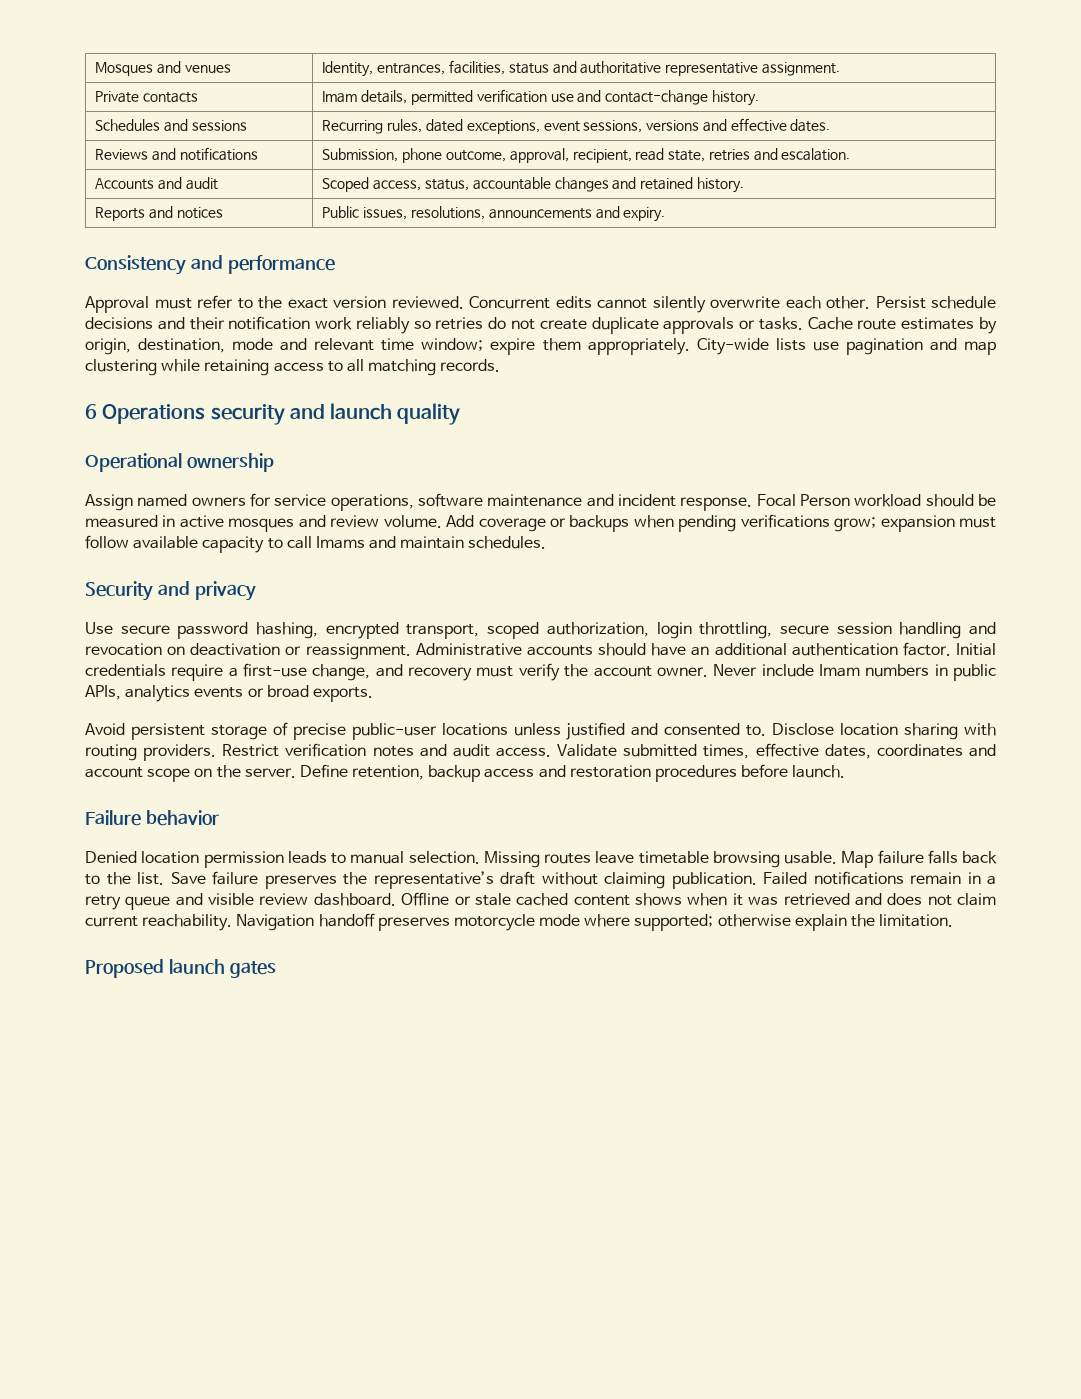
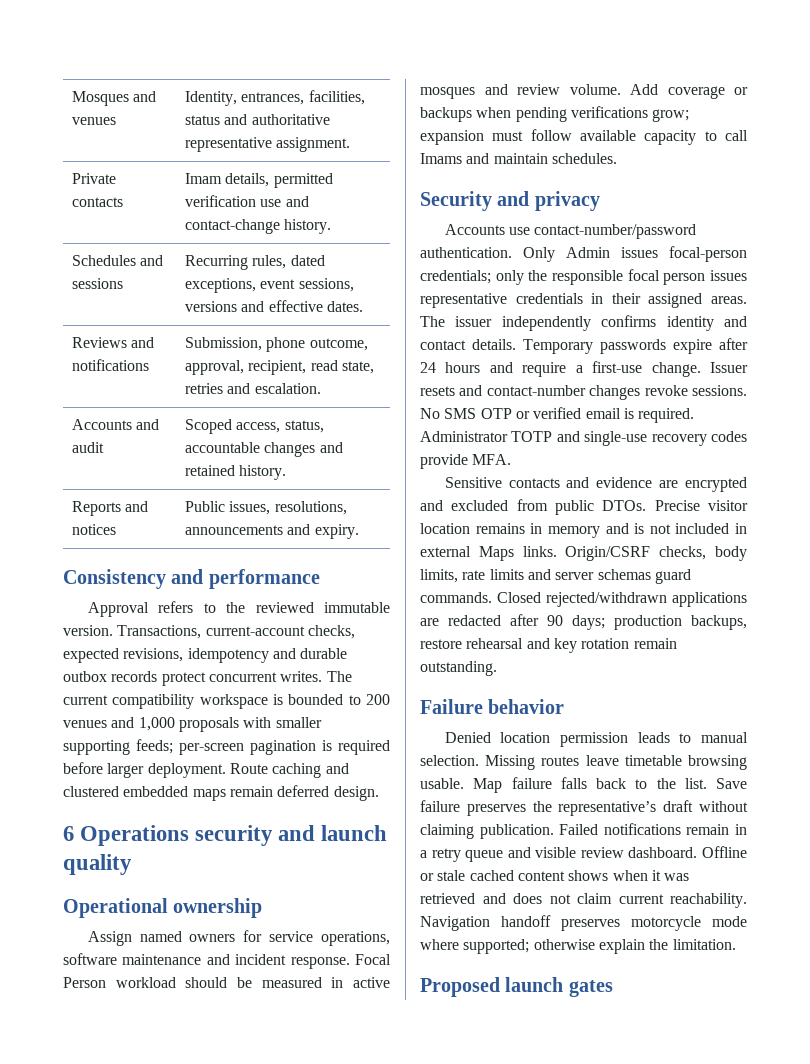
[154,295,996,313] [85,316,998,334] [85,338,996,355] [85,359,501,376] must refer to the exact version reviewed. Concurrent edits cannot silently overwrite each other. Persist schedule decisions and their notification work reliably so retries do not create duplicate approvals or tasks. Cache route estimates by origin, destination, mode and relevant time window; expire them appropriately. City-wide lists use pagination and map clustering while retaining access to all matching records. -> [158,601,390,613] [63,625,355,639] [63,648,348,663] [63,671,352,686] [63,694,390,709] [63,717,322,732] [63,739,390,755] [63,762,349,778] [63,785,379,801] refers to the reviewed immutable version. Transactions, current-account checks, expected revisions, idempotency and durable outbox records protect concurrent writes. The current compatibility workspace is bounded to 200 venues and 1,000 proposals with smaller supporting feeds; per-screen pagination is required before larger deployment. Route caching and clustered embedded maps remain deferred design.
[85,622,997,639] [85,642,997,660] [85,663,997,681] [85,685,373,702] [85,722,996,740] [85,743,996,761] [85,764,846,782] Use secure password hashing, encrypted transport, scoped authorization, login throttling, secure session handling and revocation on deactivation or reassignment. Administrative accounts should have an additional authentication factor. Initial credentials require a first-use change, and recovery must verify the account owner. Never include Imam numbers in public APIs, analytics events or broad exports. // Avoid persistent storage of precise public-user locations unless justified and consented to. Disclose location sharing with routing providers. Restrict verification notes and audit access. Validate submitted times, effective dates, coordinates and account scope on the server. Define retention, backup access and restoration procedures before launch. -> [444,224,697,239] [420,246,747,262] [420,269,747,285] [420,293,747,308] [420,315,747,331] [420,338,748,354] [420,361,748,377] [420,385,747,400] [420,407,695,423] [420,431,747,446] [420,454,512,469] [444,477,747,492] [420,499,748,515] [420,523,747,538] [420,546,747,561] [420,569,691,584] [420,592,747,607] [420,614,747,630] [420,638,677,653] [420,661,497,676] Accounts use contact-number/password authentication. Only Admin issues focal-person credentials; only the responsible focal person issues representative credentials in their assigned areas. The issuer independently confirms identity and contact details. Temporary passwords expire after 24 hours and require a first-use change. Issuer resets and contact-number changes revoke sessions. No SMS OTP or verified email is required. Administrator TOTP and single-use recovery codes provide MFA. // Sensitive contacts and evidence are encrypted and excluded from public DTOs. Precise visitor location remains in memory and is not included in external Maps links. Origin/CSRF checks, body limits, rate limits and server schemas guard commands. Closed rejected/withdrawn applications are redacted after 90 days; production backups, restore rehearsal and key rotation remain outstanding.

